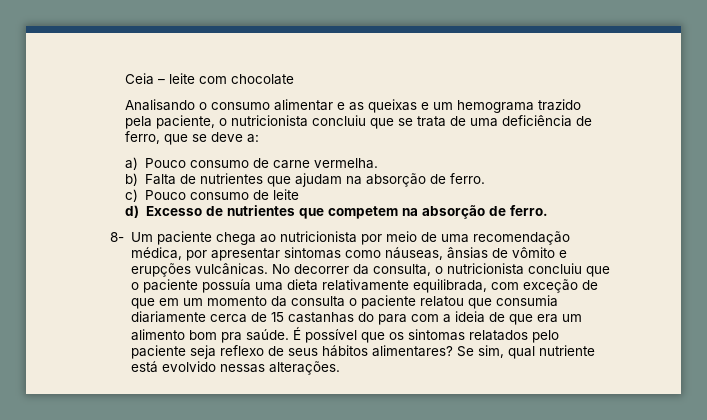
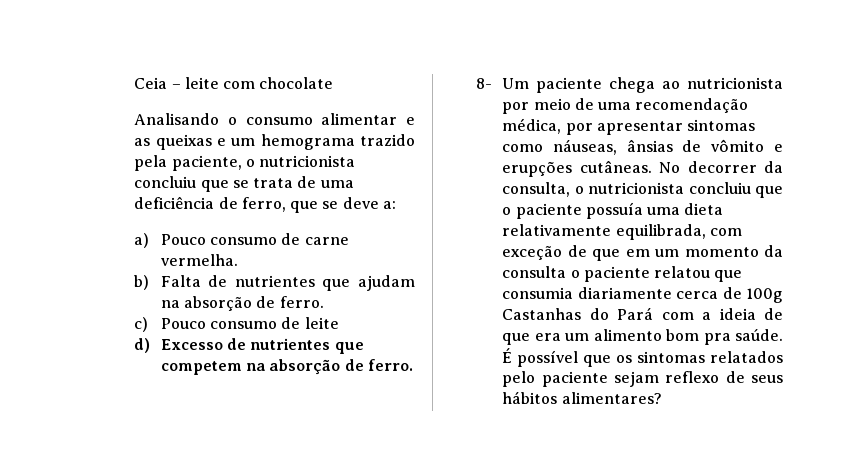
[194,263,268,275] vulcânicas. -> [579,160,652,173] cutâneas.
[270,312,407,325] 15 castanhas do para -> [746,288,783,303] [502,307,654,320] 100g Castanhas do Pará
[189,345,216,359] seja -> [613,371,659,387] sejam
[456,345,595,359] [130,361,340,375] Se sim, qual nutriente está evolvido nessas alterações. -> (662, 398) none

